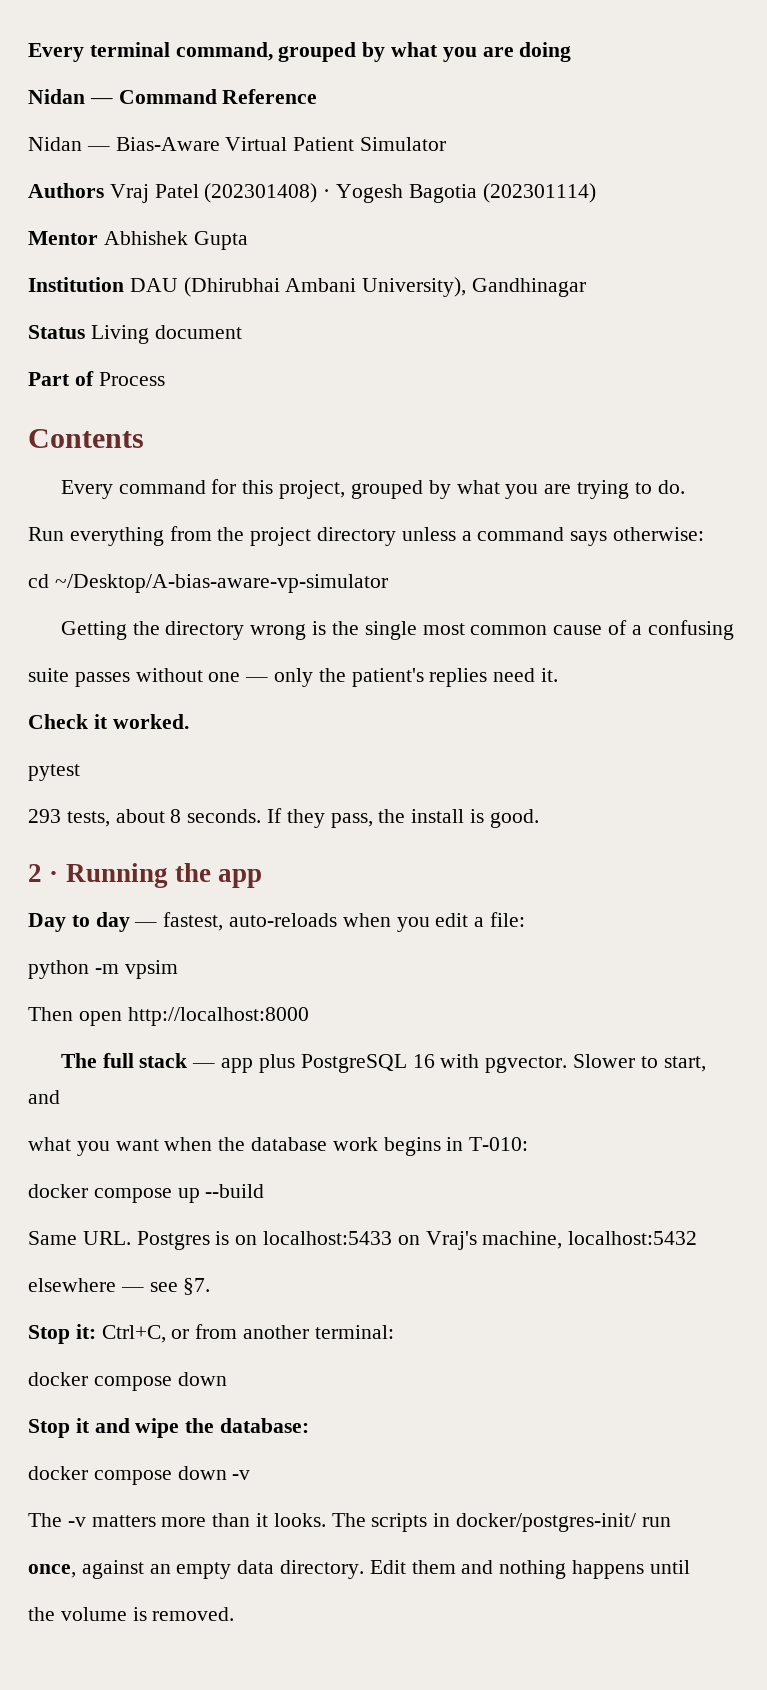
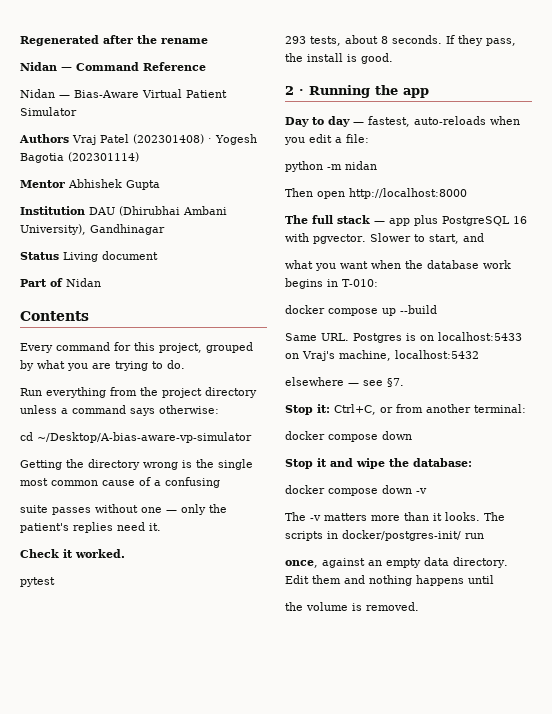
[28,42,572,62] Every terminal command, grouped by what you are doing -> [20,35,208,46] Regenerated after the rename
[98,372,165,386] Process -> [66,278,101,287] Nidan
[124,960,178,979] vpsim -> [345,161,377,170] nidan

